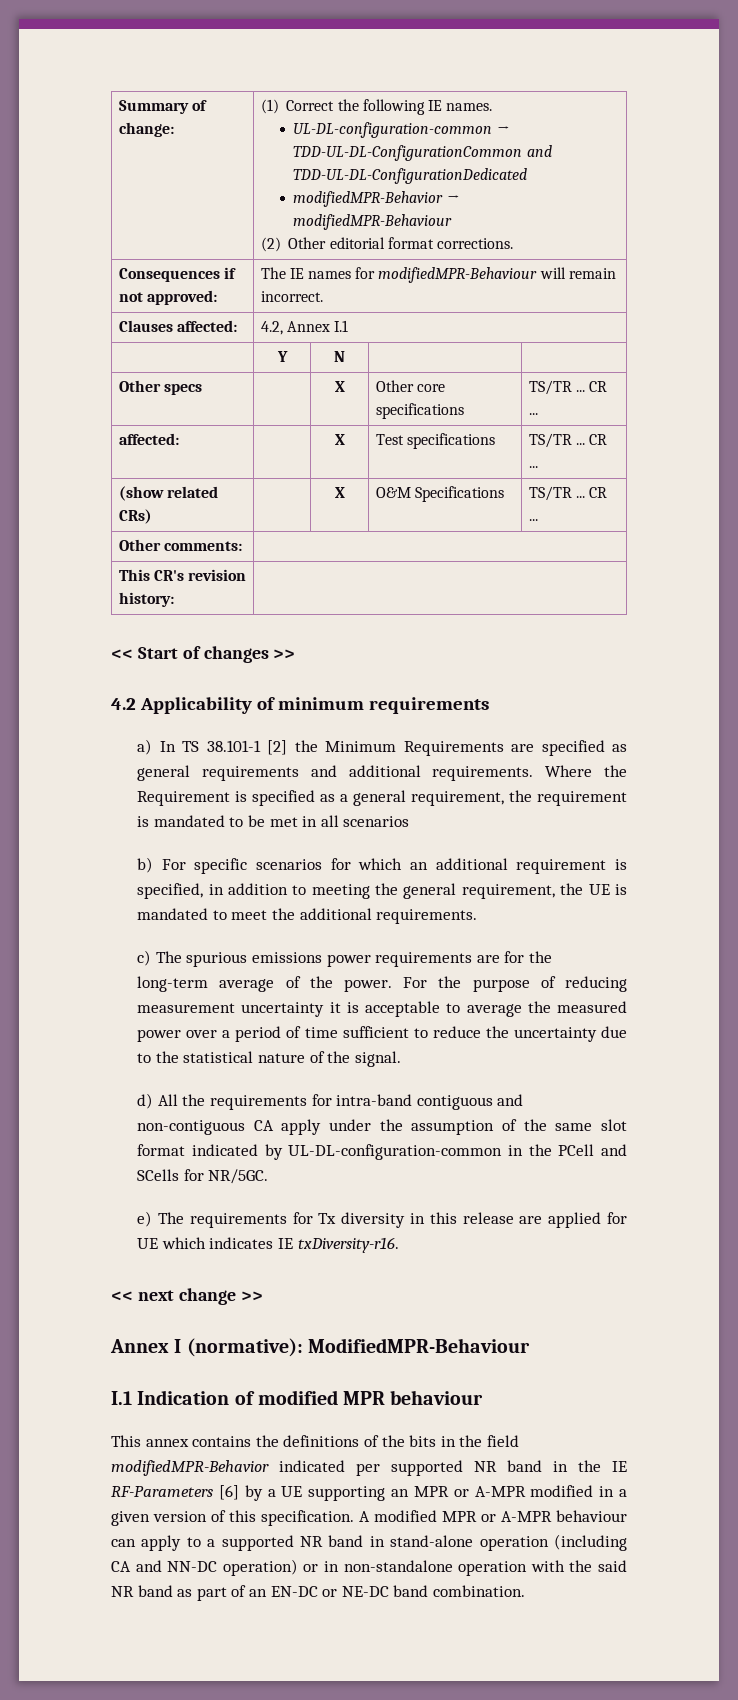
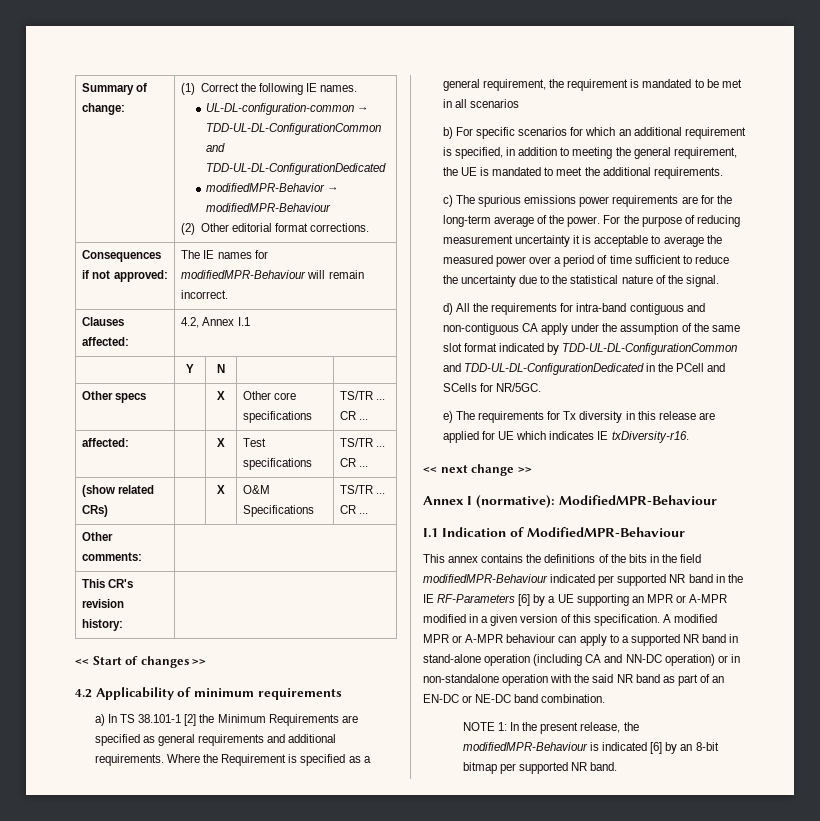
[288,1144,503,1160] UL-DL-configuration-common -> [562,343,738,355] [442,363,645,375] TDD-UL-DL-ConfigurationCommon and TDD-UL-DL-ConfigurationDedicated
[257,1390,484,1405] modified MPR behaviour -> [527,527,685,537] ModifiedMPR-Behaviour
[111,1460,269,1476] modifiedMPR-Behavior -> [423,574,548,583] modifiedMPR-Behaviour
(525, 1591) none -> [462,722,639,734] [462,742,719,754] [462,762,618,774] // NOTE 1: In the present release, the modifiedMPR-Behaviour is indicated [6] by an 8-bit bitmap per supported NR band.

